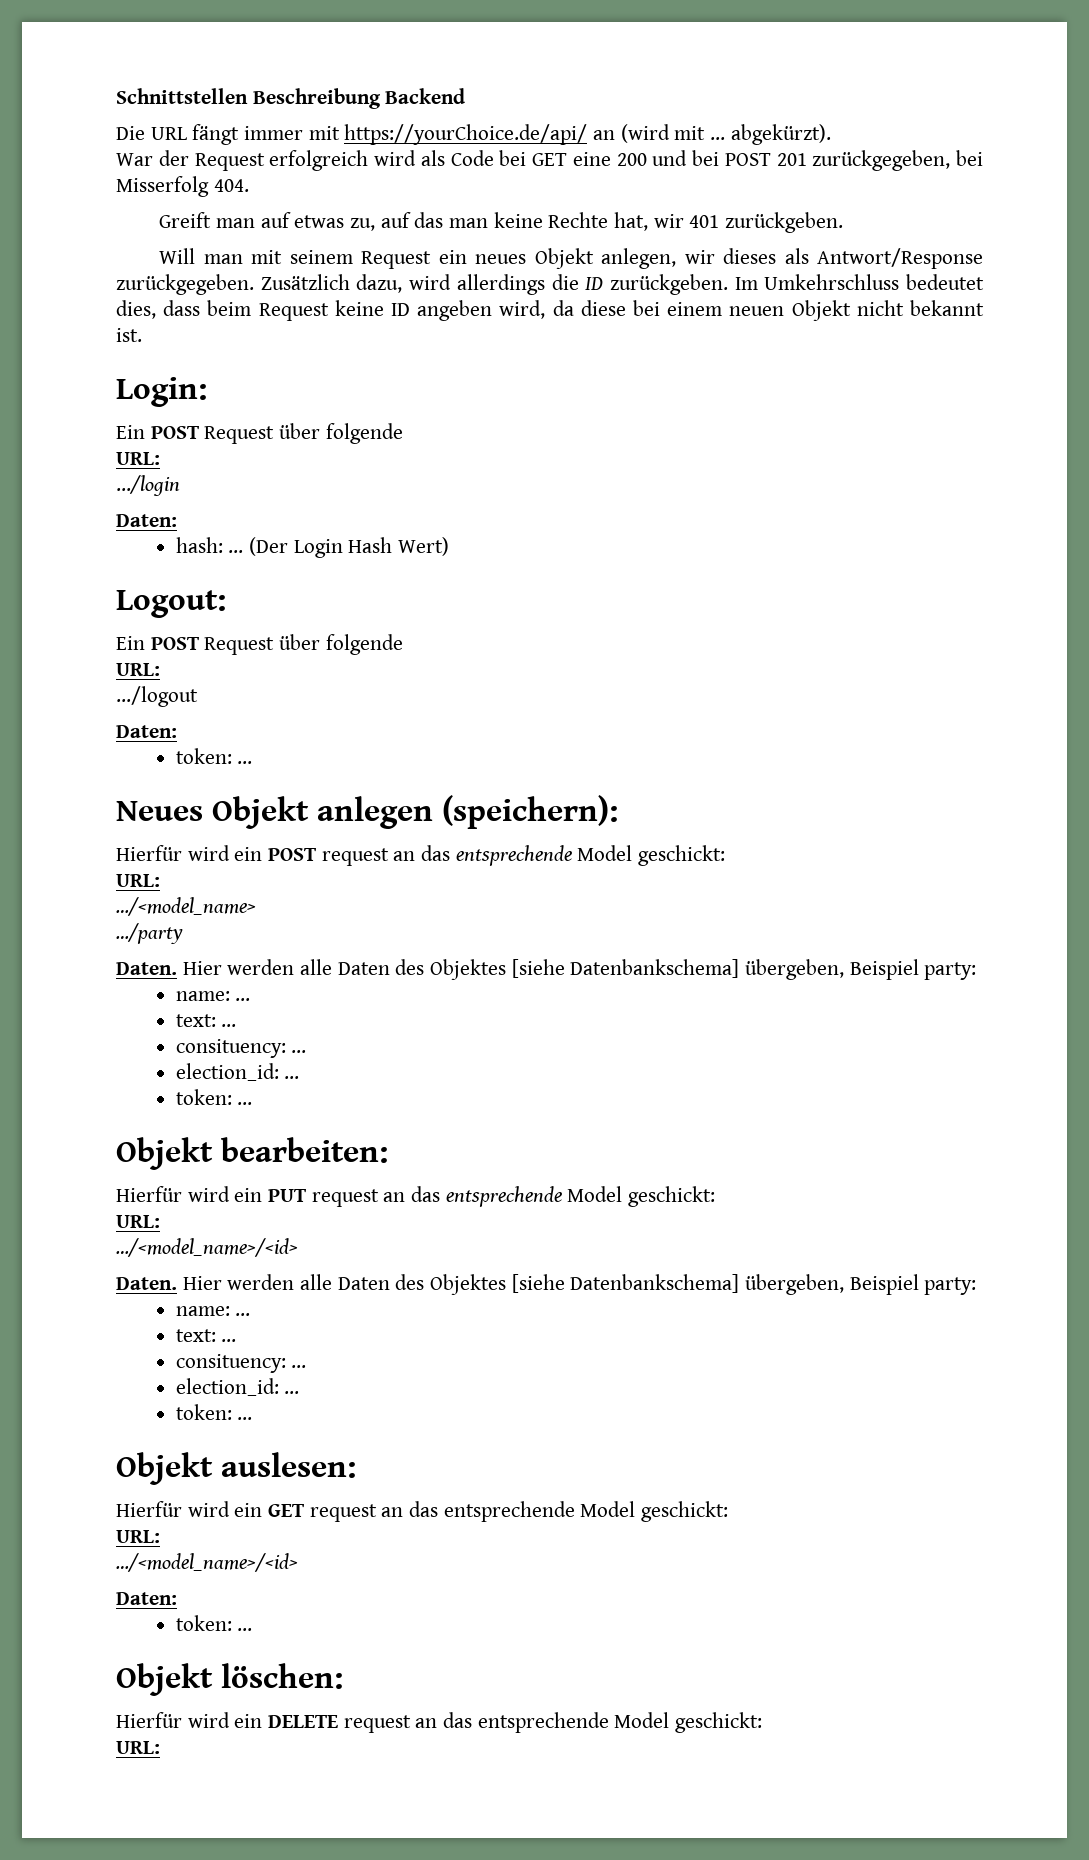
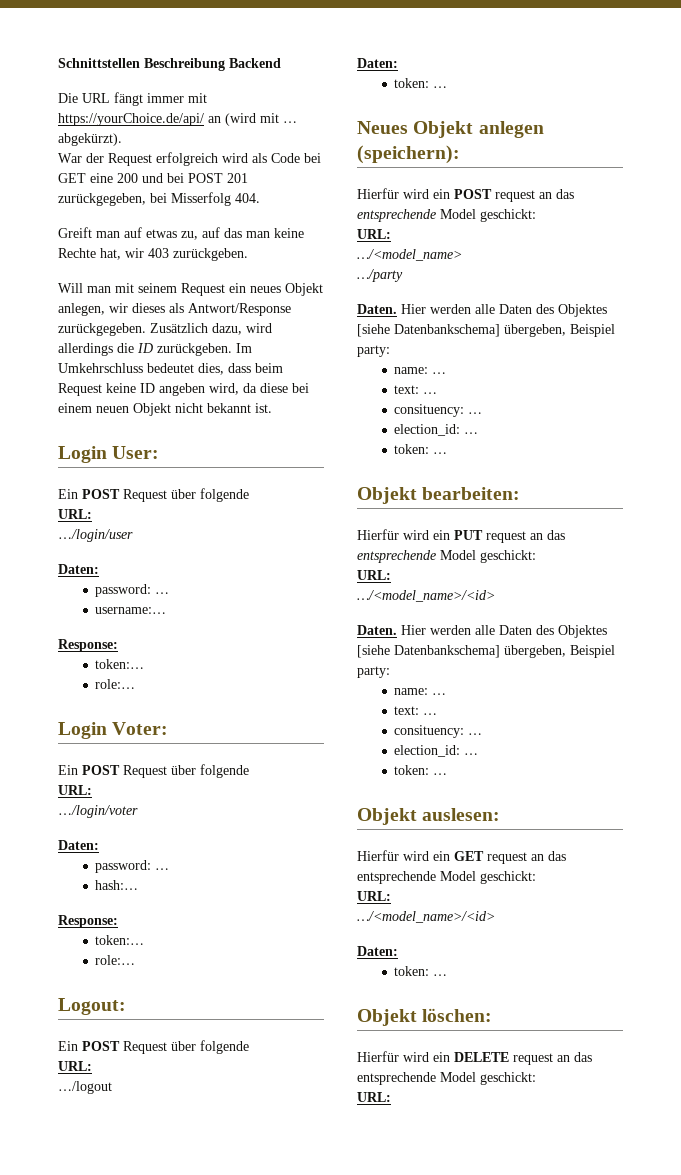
[689,215,720,228] 401 -> [148,248,169,258] 403
[116,377,207,407] [116,423,403,444] [116,452,160,465] [116,475,180,496] [116,514,177,527] [175,537,450,558] Login: // Ein POST Request über folgende // URL: // …/login // Daten: // hash: … (Der Login Hash Wert) -> [58,446,160,463] [58,488,249,502] [58,509,92,519] [58,529,133,542] [58,564,99,574] [95,584,170,597] [95,607,167,614] [58,639,118,652] [95,659,145,669] [95,679,136,689] [58,722,169,739] [58,764,249,778] [58,785,92,795] [58,805,138,818] [58,840,99,850] [95,860,170,873] [95,880,139,890] [58,915,118,928] [95,935,145,945] [95,955,136,965] Login User: // Ein POST Request über folgende // URL: // …/login/user // Daten: // password: … // username:… // Response: // token:… // role:… // Login Voter: // Ein POST Request über folgende // URL: // …/login/voter // Daten: // password: … // hash:… // Response: // token:… // role:…

